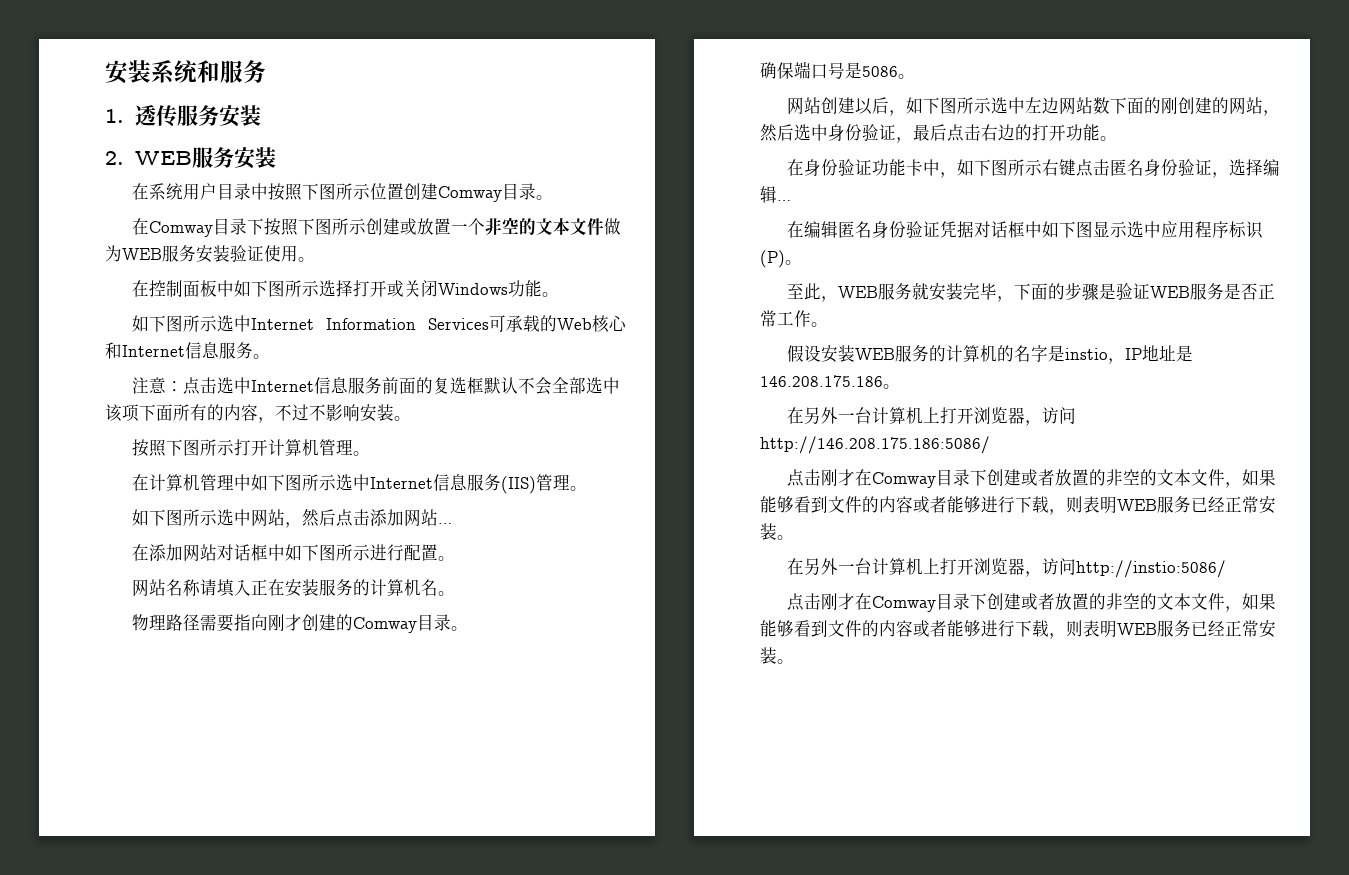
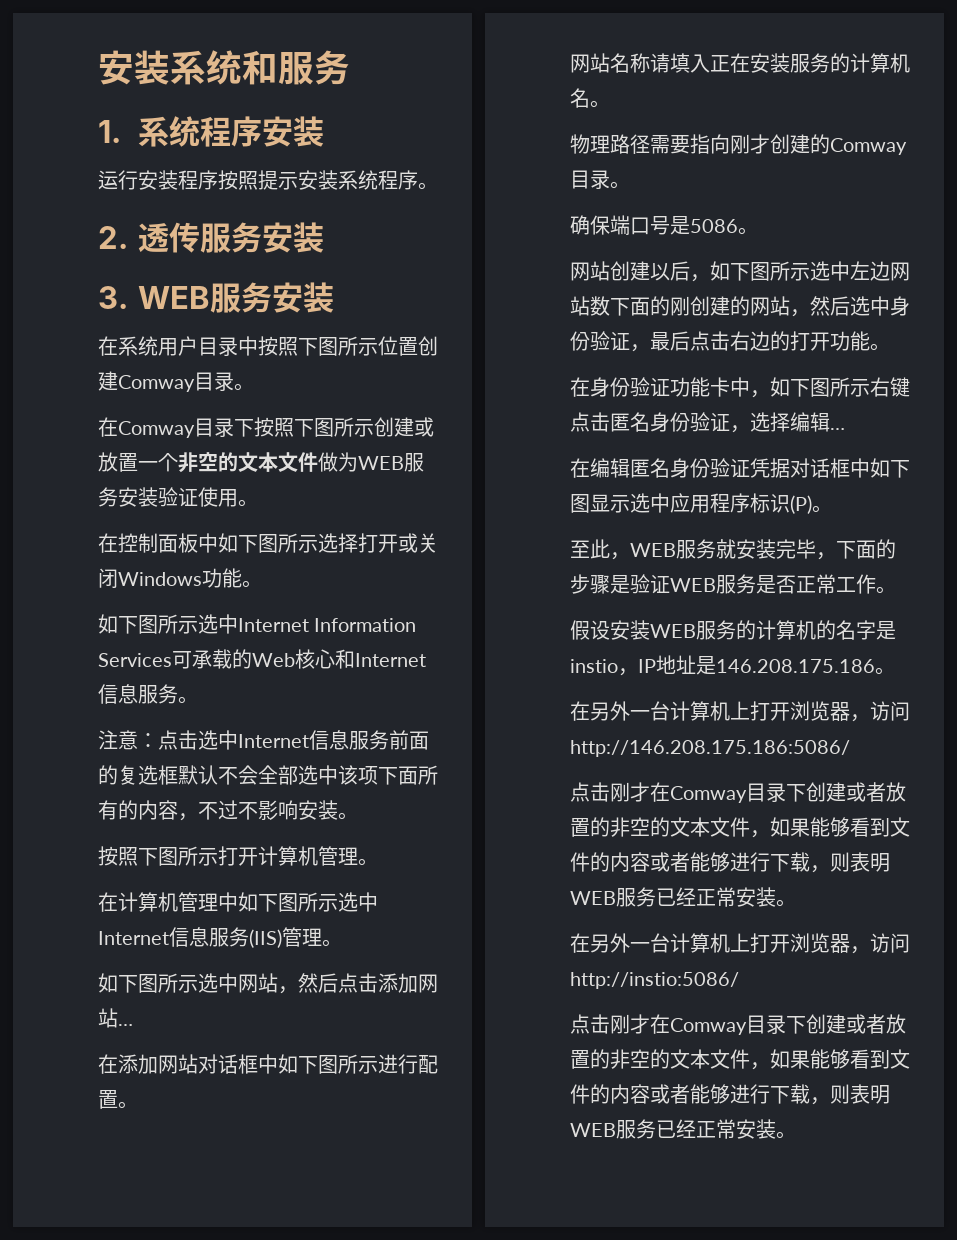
(124, 116) none -> [137,116,324,147] [98,170,438,190] [98,226,128,249] 系统程序安装 // 运行安装程序按照提示安装系统程序。 // 2.
[105,151,124,165] 2. -> [98,286,128,309] 3.

